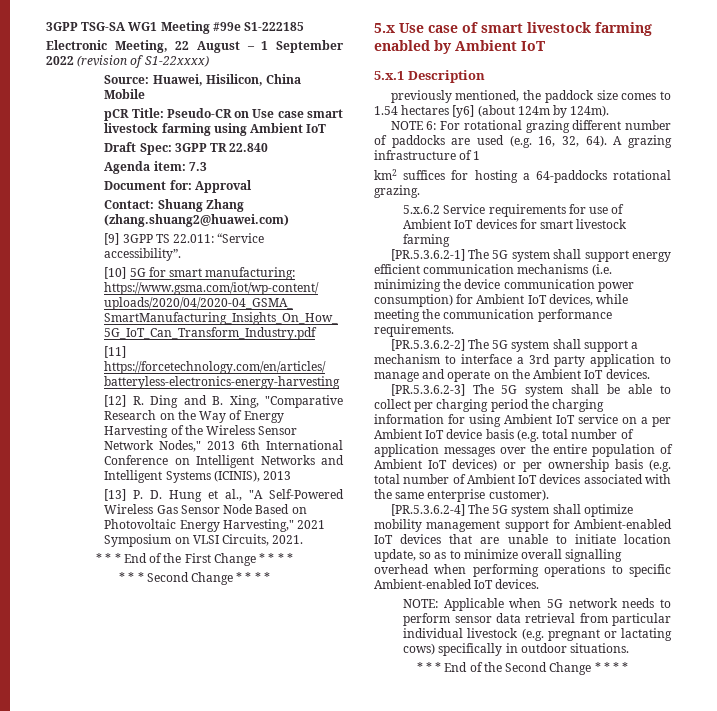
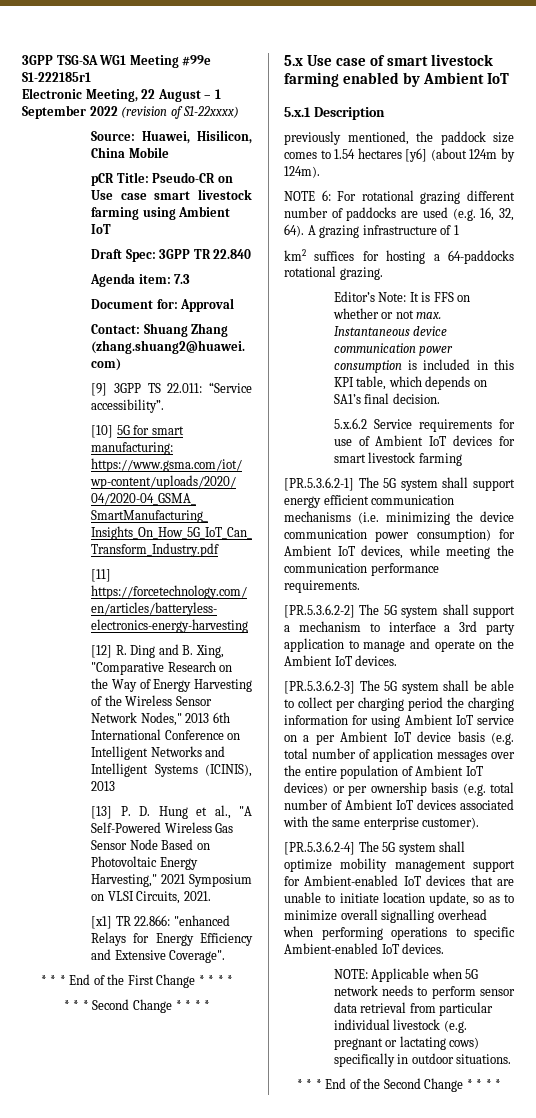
[244,22,305,31] S1-222185 -> [22,72,91,82] S1-222185r1
(304, 539) none -> [91,915,230,929] [91,932,253,946] [91,949,226,963] // [x1] TR 22.866: "enhanced Relays for Energy Efficiency and Extensive Coverage".
(420, 191) none -> [333,291,471,302] [332,308,442,319] [333,326,448,336] [333,343,454,356] [333,359,514,373] [333,376,487,390] [333,393,440,404] // Editor’s Note: It is FFS on whether or not max. Instantaneous device communication power consumption is included in this KPI table, which depends on SA1’s final decision.

